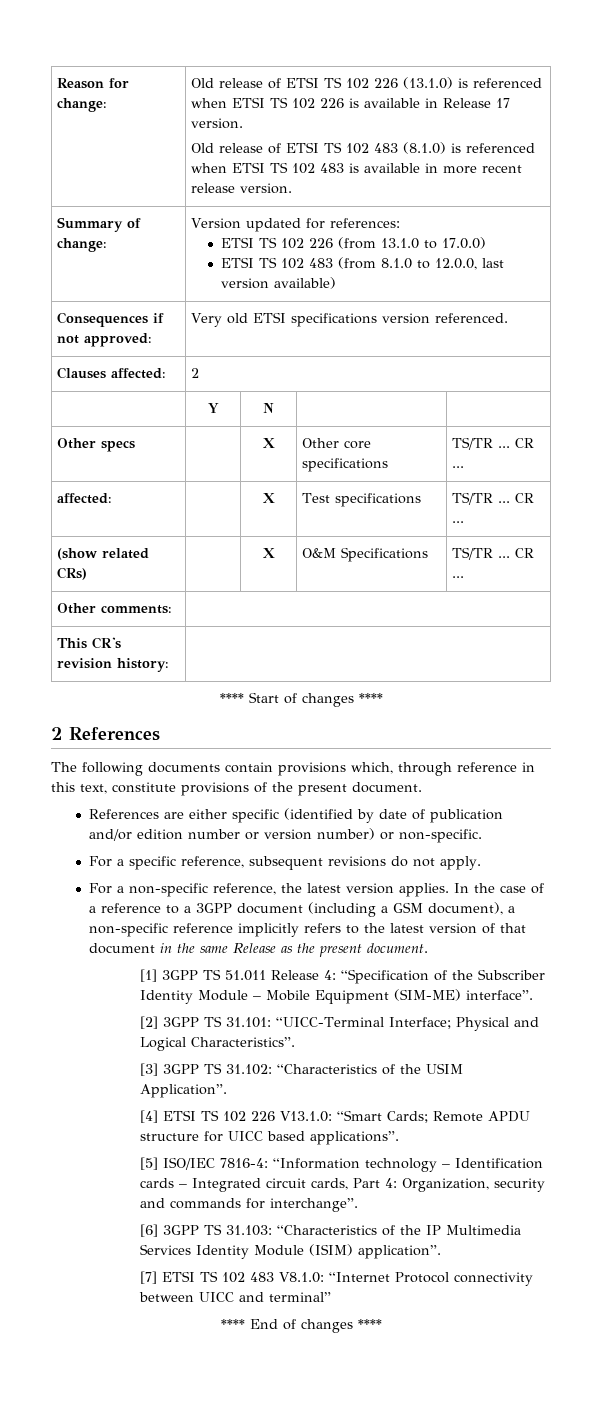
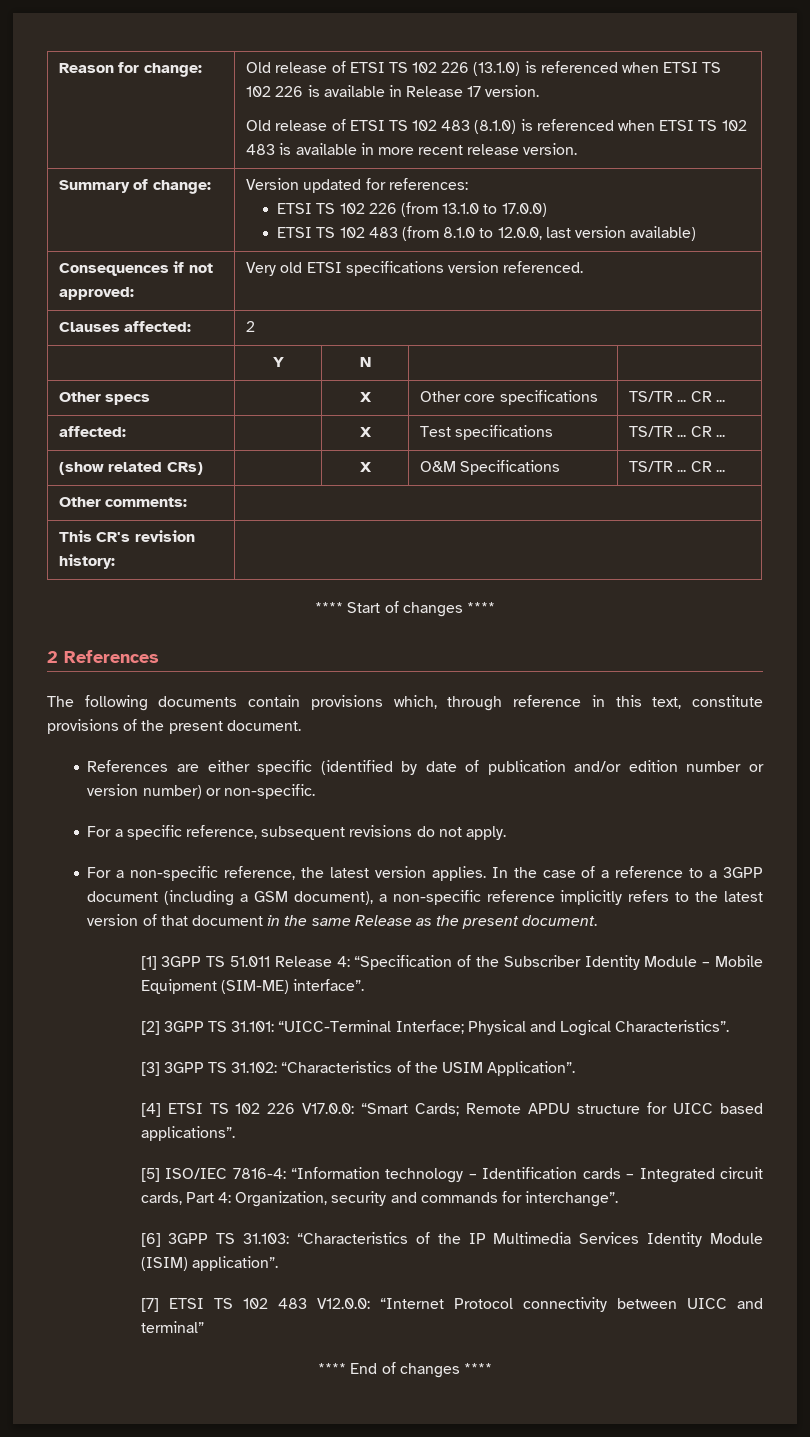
[280,1111,333,1122] V13.1.0: -> [302,1103,355,1114] V17.0.0:
[279,1272,325,1283] V8.1.0: -> [316,1298,370,1309] V12.0.0:

